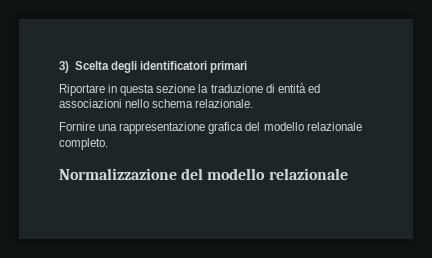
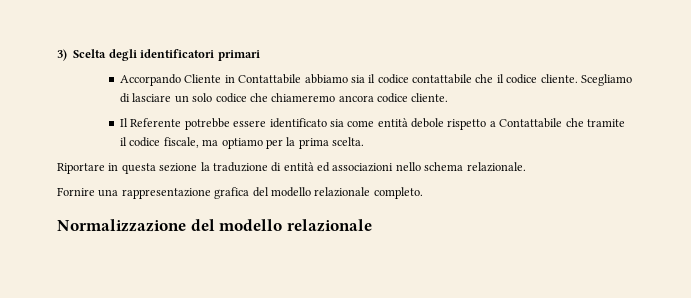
(248, 67) none -> [120,74,632,86] [120,93,449,103] [120,118,625,130] [120,137,365,149] // Accorpando Cliente in Contattabile abbiamo sia il codice contattabile che il codice cliente. Scegliamo di lasciare un solo codice che chiameremo ancora codice cliente. // Il Referente potrebbe essere identificato sia come entità debole rispetto a Contattabile che tramite il codice fiscale, ma optiamo per la prima scelta.

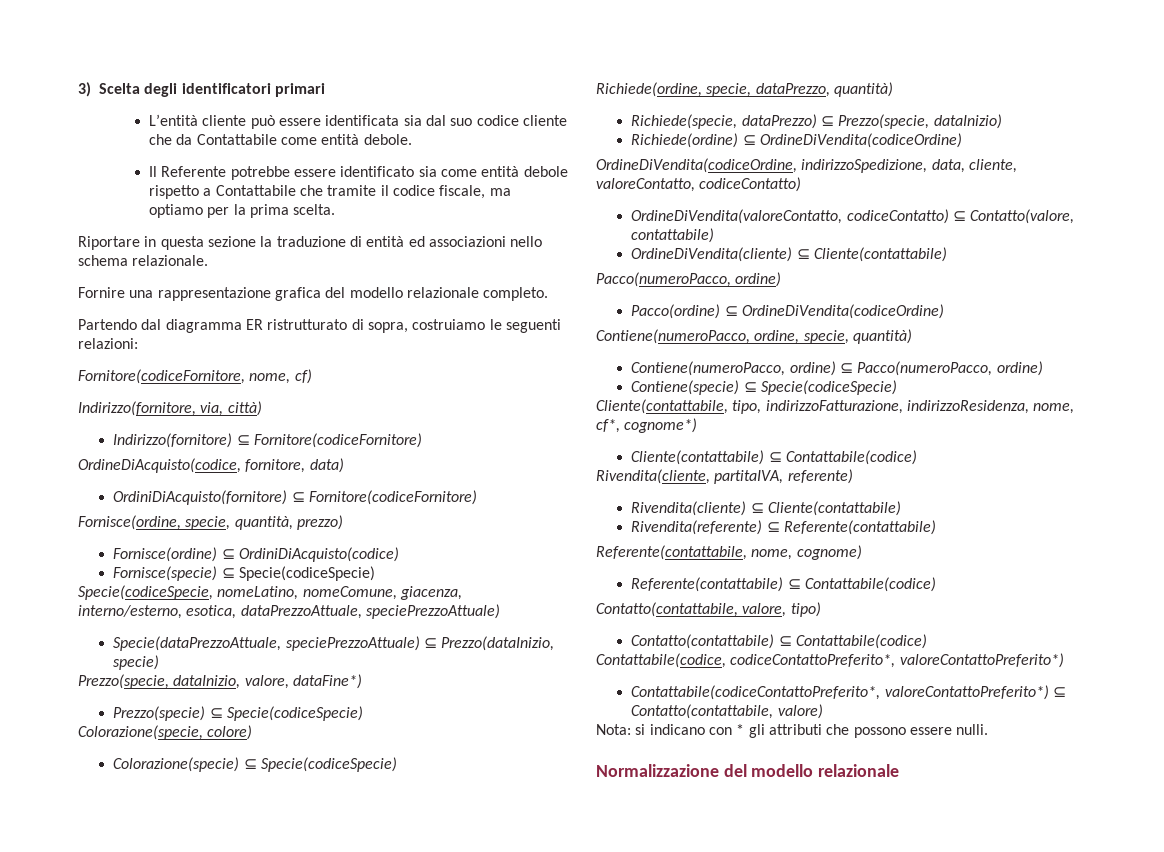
[120,74,632,86] [120,93,449,103] Accorpando Cliente in Contattabile abbiamo sia il codice contattabile che il codice cliente. Scegliamo di lasciare un solo codice che chiameremo ancora codice cliente. -> [149,114,567,129] [149,134,412,145] L’entità cliente può essere identificata sia dal suo codice cliente che da Contattabile come entità debole.
(423, 193) none -> [78,319,561,333] [78,338,138,349] [78,369,312,384] [78,401,262,416] [113,433,423,448] [78,458,344,473] [113,490,478,505] [78,515,343,530] [113,547,400,562] [113,566,376,581] [78,585,462,600] [78,604,500,619] [113,636,555,651] [113,655,160,670] [78,674,362,689] [113,706,364,721] [78,725,253,740] [113,757,398,772] [596,82,893,97] [631,114,1002,129] [631,133,963,148] [596,158,1017,173] [596,177,802,192] [631,209,1075,224] [631,228,715,243] [631,247,948,262] [596,272,782,287] [631,304,945,319] [596,329,912,344] [631,361,1043,376] [631,380,898,395] [596,399,1075,414] [596,418,698,433] [631,450,918,465] [596,469,853,484] [631,501,902,516] [631,520,937,535] [596,545,862,560] [631,577,937,592] [596,602,821,617] [631,634,928,649] [596,653,1064,668] [631,685,1067,700] [631,704,823,719] [596,724,989,738] // Partendo dal diagramma ER ristrutturato di sopra, costruiamo le seguenti relazioni: // Fornitore(codiceFornitore, nome, cf) // Indirizzo(fornitore, via, città) // Indirizzo(fornitore) ⊆ Fornitore(codiceFornitore) // OrdineDiAcquisto(codice, fornitore, data) // OrdiniDiAcquisto(fornitore) ⊆ Fornitore(codiceFornitore) // Fornisce(ordine, specie, quantità, prezzo) // Fornisce(ordine) ⊆ OrdiniDiAcquisto(codice) // Fornisce(specie) ⊆ Specie(codiceSpecie) // Specie(codiceSpecie, nomeLatino, nomeComune, giacenza, interno/esterno, esotica, dataPrezzoAttuale, speciePrezzoAttuale) // Specie(dataPrezzoAttuale, speciePrezzoAttuale) ⊆ Prezzo(dataInizio, specie) // Prezzo(specie, dataInizio, valore, dataFine*) // Prezzo(specie) ⊆ Specie(codiceSpecie) // Colorazione(specie, colore) // Colorazione(specie) ⊆ Specie(codiceSpecie) // Richiede(ordine, specie, dataPrezzo, quantità) // Richiede(specie, dataPrezzo) ⊆ Prezzo(specie, dataInizio) // Richiede(ordine) ⊆ OrdineDiVendita(codiceOrdine) // OrdineDiVendita(codiceOrdine, indirizzoSpedizione, data, cliente, valoreContatto, codiceContatto) // OrdineDiVendita(valoreContatto, codiceContatto) ⊆ Contatto(valore, contattabile) // OrdineDiVendita(cliente) ⊆ Cliente(contattabile) // Pacco(numeroPacco, ordine) // Pacco(ordine) ⊆ OrdineDiVendita(codiceOrdine) // Contiene(numeroPacco, ordine, specie, quantità) // Contiene(numeroPacco, ordine) ⊆ Pacco(numeroPacco, ordine) // Contiene(specie) ⊆ Specie(codiceSpecie) // Cliente(contattabile, tipo, indirizzoFatturazione, indirizzoResidenza, nome, cf*, cognome*) // Cliente(contattabile) ⊆ Contattabile(codice) // Rivendita(cliente, partitaIVA, referente) // Rivendita(cliente) ⊆ Cliente(contattabile) // Rivendita(referente) ⊆ Referente(contattabile) // Referente(contattabile, nome, cognome) // Referente(contattabile) ⊆ Contattabile(codice) // Contatto(contattabile, valore, tipo) // Contatto(contattabile) ⊆ Contattabile(codice) // Contattabile(codice, codiceContattoPreferito*, valoreContattoPreferito*) // Contattabile(codiceContattoPreferito*, valoreContattoPreferito*) ⊆ Contatto(contattabile, valore) // Nota: si indicano con * gli attributi che possono essere nulli.

